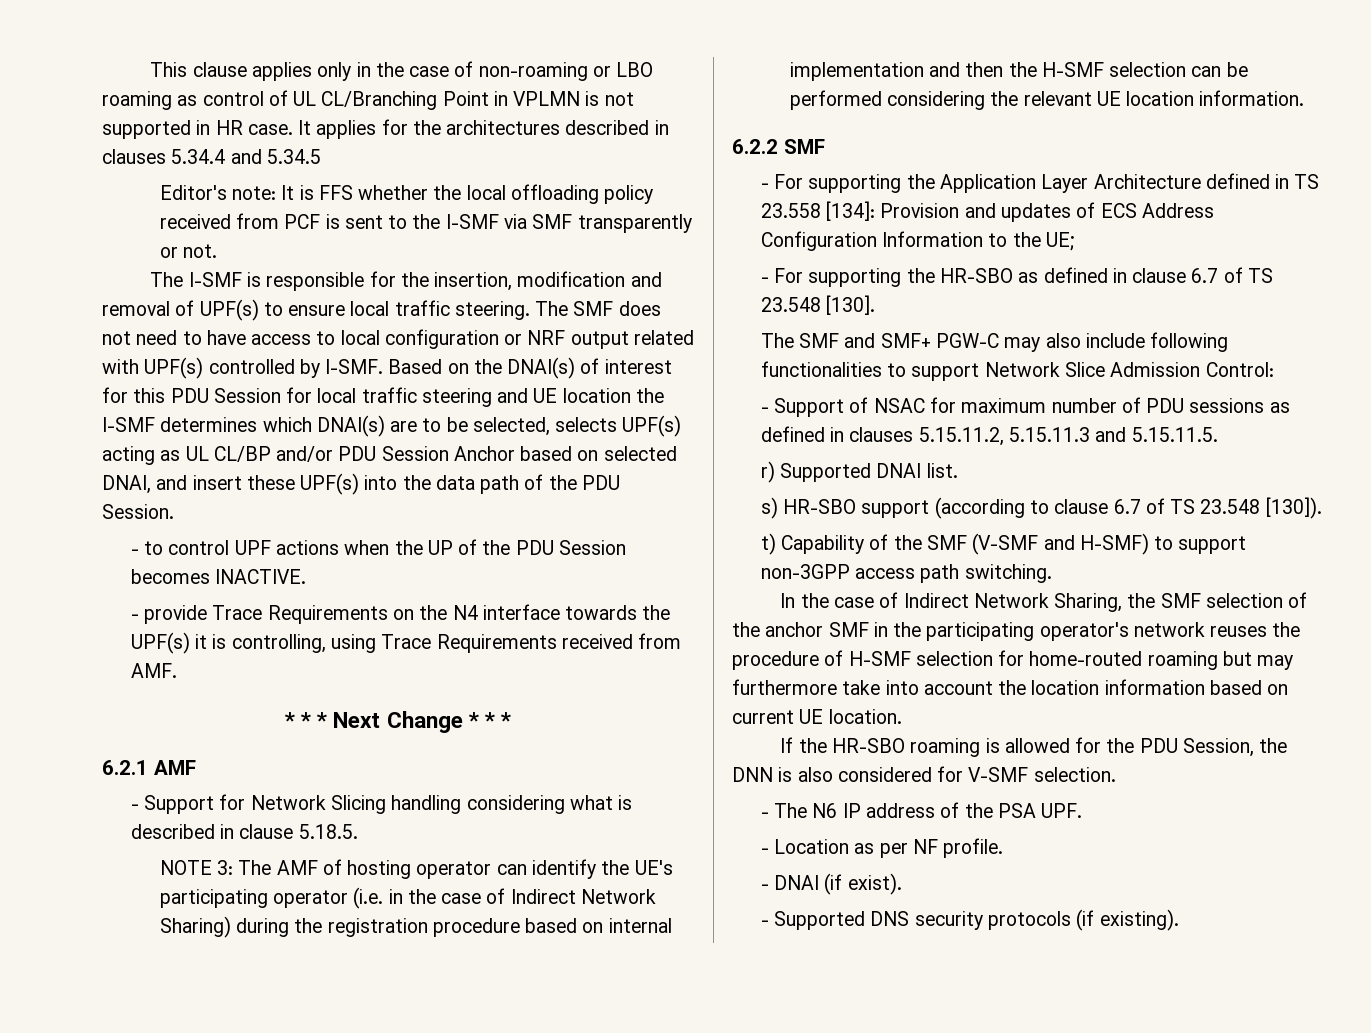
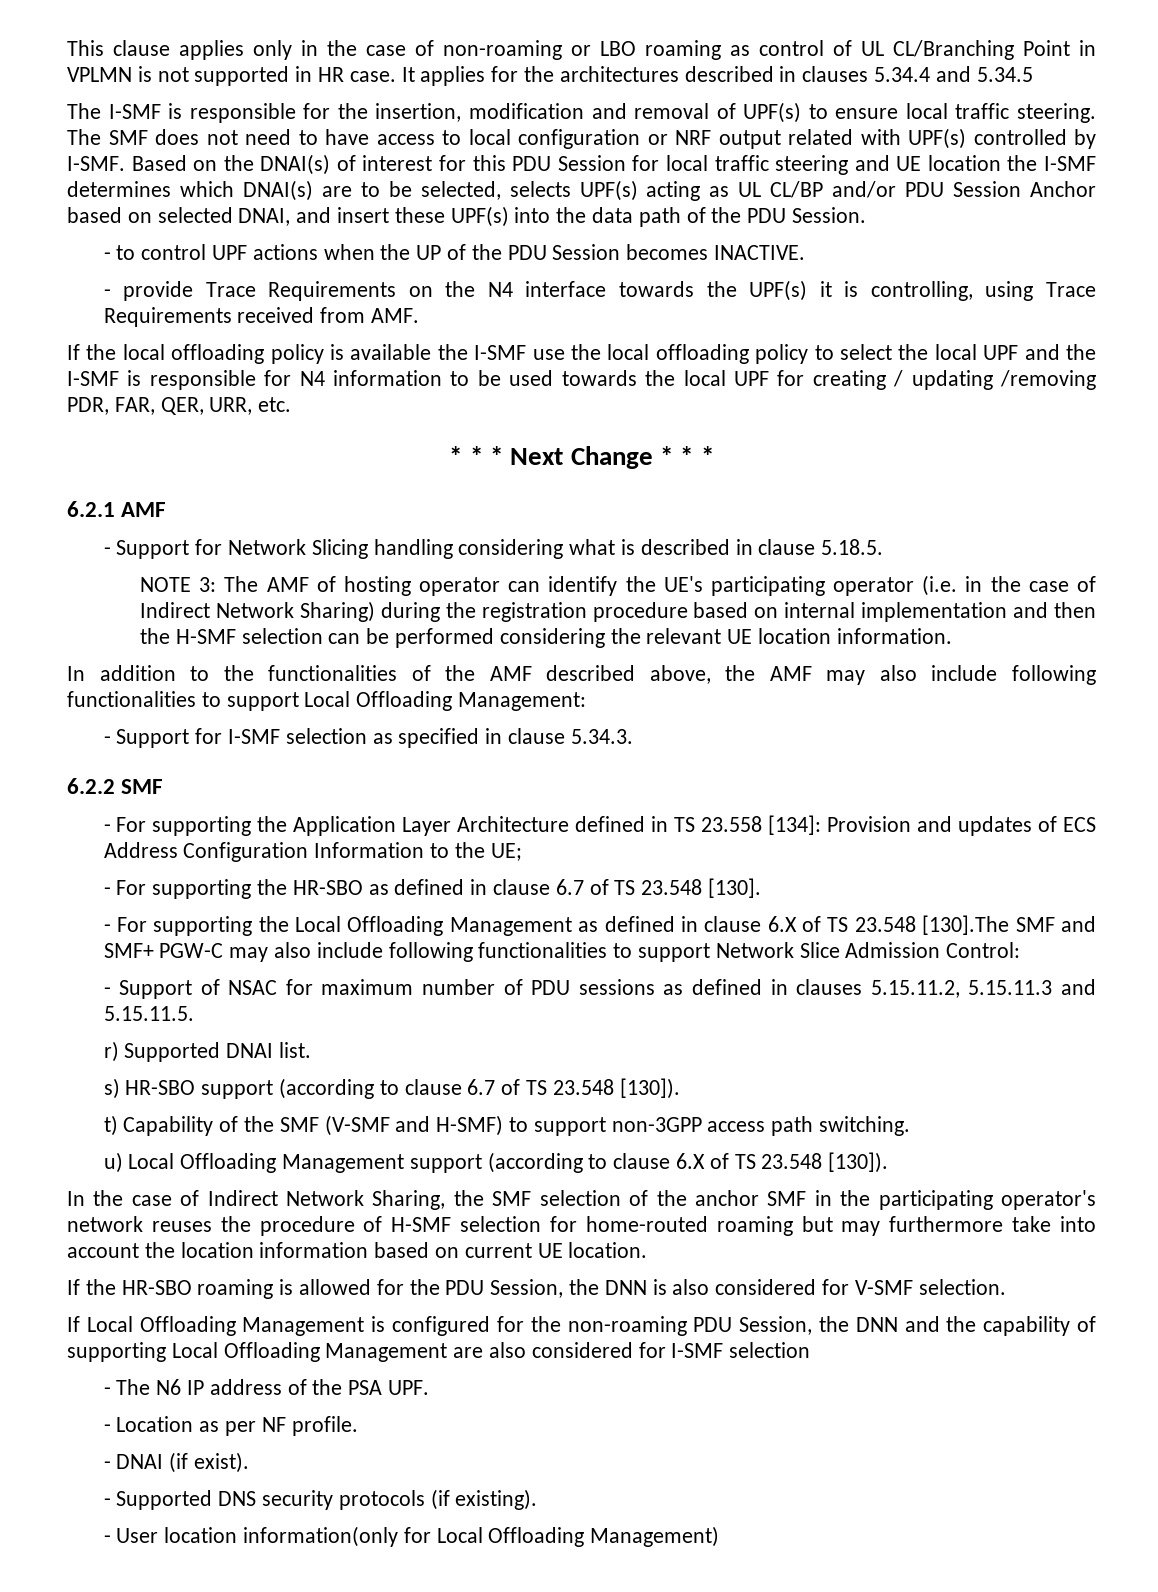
[159,184,654,204] [159,213,692,233] [159,244,218,258] // Editor's note: It is FFS whether the local offloading policy received from PCF is sent to the I-SMF via SMF transparently or not. -> (1033, 74) none
(177, 670) none -> [67,344,1096,364] [67,370,1096,390] [67,397,292,415] // If the local offloading policy is available the I-SMF use the local offloading policy to select the local UPF and the I-SMF is responsible for N4 information to be used towards the local UPF for creating / updating /removing PDR, FAR, QER, URR, etc.
(1305, 98) none -> [67,665,1096,685] [67,691,587,711] [103,728,633,748] // In addition to the functionalities of the AMF described above, the AMF may also include following functionalities to support Local Offloading Management: // - Support for I-SMF selection as specified in clause 5.34.3.
[760,333,794,348] The -> [103,915,1010,936] - For supporting the Local Offloading Management as defined in clause 6.X of TS 23.548 [130].The
(1052, 573) none -> [103,1152,889,1173] // u) Local Offloading Management support (according to clause 6.X of TS 23.548 [130]).
(1116, 774) none -> [67,1316,1096,1336] [67,1342,811,1362] // If Local Offloading Management is configured for the non-roaming PDU Session, the DNN and the capability of supporting Local Offloading Management are also considered for I-SMF selection
(1179, 920) none -> [103,1526,720,1547] // - User location information(only for Local Offloading Management)

